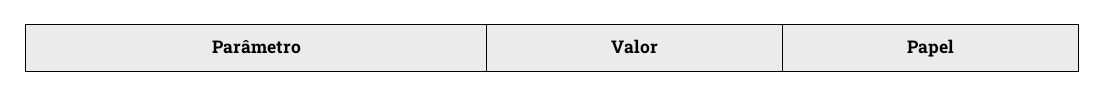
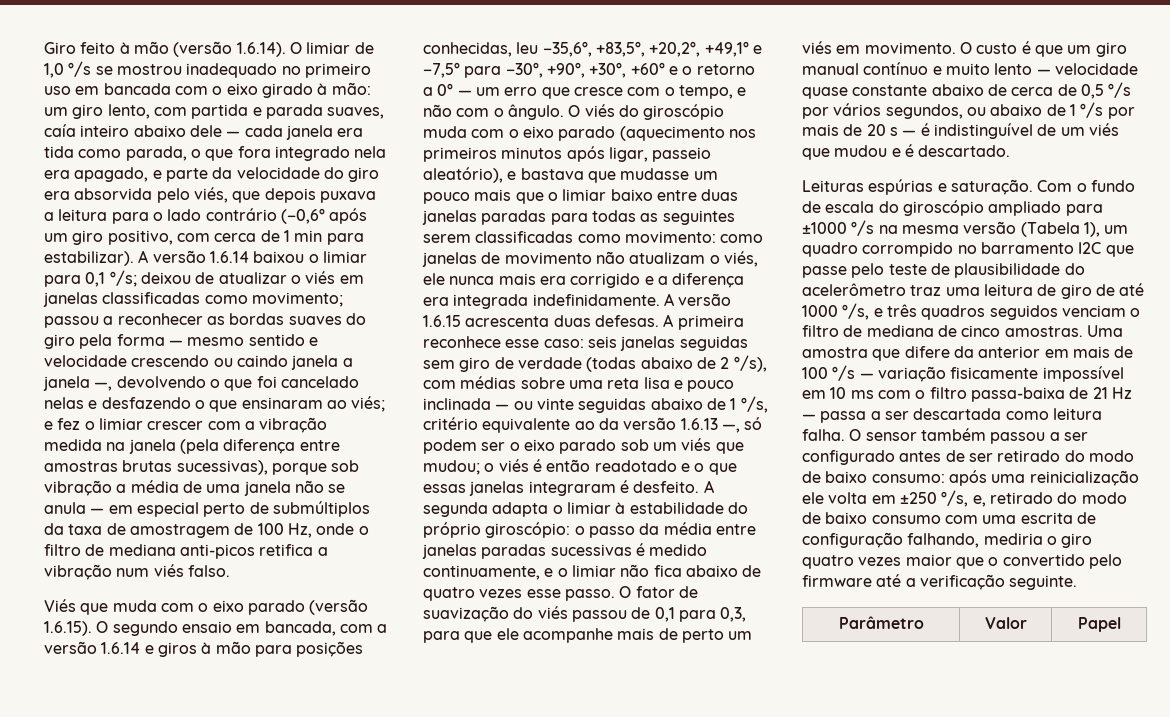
(211, 47) none -> [44,41,374,57] [44,61,371,78] [44,82,371,98] [44,104,385,119] [44,124,364,140] [44,146,387,161] [44,167,380,182] [44,187,376,203] [44,208,368,224] [44,230,364,245] [44,250,367,266] [44,270,364,287] [43,292,343,307] [44,313,366,328] [44,334,318,349] [44,355,353,370] [43,376,359,391] [44,396,386,412] [44,417,328,433] [44,439,340,454] [44,460,360,475] [44,480,346,496] [44,501,370,517] [44,523,369,538] [44,544,328,559] [44,564,230,580] [44,599,369,615] [44,621,388,636] [44,641,364,657] [423,41,762,57] [423,62,755,78] [423,83,747,99] [423,104,725,120] [423,126,756,141] [423,146,712,162] [423,167,718,183] [423,189,739,204] [422,210,735,225] [423,231,764,243] [422,251,758,267] [423,273,745,288] [423,293,732,309] [423,314,744,330] [423,336,748,351] [423,355,767,372] [423,376,735,392] [423,396,768,413] [423,417,763,433] [423,438,744,454] [423,459,737,475] [423,480,714,496] [423,502,748,517] [423,522,756,538] [422,543,708,559] [423,564,762,580] [423,586,698,601] [423,606,747,622] [423,628,753,643] [802,41,1127,57] [802,62,1138,75] [802,82,1132,99] [802,102,1135,119] [802,123,1119,139] [802,144,1011,160] [802,179,1135,195] [802,200,1103,216] [802,220,1129,237] [802,242,1134,257] [802,263,1085,278] [802,283,1145,299] [802,303,1141,320] [802,325,1123,337] [802,346,1134,361] [802,365,1124,382] [802,387,1132,402] [802,408,1102,423] [802,428,1088,444] [802,450,1134,465] [802,470,1139,486] [802,490,1127,507] [802,512,1096,524] [802,532,1093,548] [802,554,1122,569] [802,574,1078,590] Giro feito à mão (versão 1.6.14). O limiar de 1,0 °/s se mostrou inadequado no primeiro uso em bancada com o eixo girado à mão: um giro lento, com partida e parada suaves, caía inteiro abaixo dele — cada janela era tida como parada, o que fora integrado nela era apagado, e parte da velocidade do giro era absorvida pelo viés, que depois puxava a leitura para o lado contrário (−0,6° após um giro positivo, com cerca de 1 min para estabilizar). A versão 1.6.14 baixou o limiar para 0,1 °/s; deixou de atualizar o viés em janelas classificadas como movimento; passou a reconhecer as bordas suaves do giro pela forma — mesmo sentido e velocidade crescendo ou caindo janela a janela —, devolvendo o que foi cancelado nelas e desfazendo o que ensinaram ao viés; e fez o limiar crescer com a vibração medida na janela (pela diferença entre amostras brutas sucessivas), porque sob vibração a média de uma janela não se anula — em especial perto de submúltiplos da taxa de amostragem de 100 Hz, onde o filtro de mediana anti-picos retifica a vibração num viés falso. // Viés que muda com o eixo parado (versão 1.6.15). O segundo ensaio em bancada, com a versão 1.6.14 e giros à mão para posições conhecidas, leu −35,6°, +83,5°, +20,2°, +49,1° e −7,5° para −30°, +90°, +30°, +60° e o retorno a 0° — um erro que cresce com o tempo, e não com o ângulo. O viés do giroscópio muda com o eixo parado (aquecimento nos primeiros minutos após ligar, passeio aleatório), e bastava que mudasse um pouco mais que o limiar baixo entre duas janelas paradas para todas as seguintes serem classificadas como movimento: como janelas de movimento não atualizam o viés, ele nunca mais era corrigido e a diferença era integrada indefinidamente. A versão 1.6.15 acrescenta duas defesas. A primeira reconhece esse caso: seis janelas seguidas sem giro de verdade (todas abaixo de 2 °/s), com médias sobre uma reta lisa e pouco inclinada — ou vinte seguidas abaixo de 1 °/s, critério equivalente ao da versão 1.6.13 —, só podem ser o eixo parado sob um viés que mudou; o viés é então readotado e o que essas janelas integraram é desfeito. A segunda adapta o limiar à estabilidade do próprio giroscópio: o passo da média entre janelas paradas sucessivas é medido continuamente, e o limiar não fica abaixo de quatro vezes esse passo. O fator de suavização do viés passou de 0,1 para 0,3, para que ele acompanhe mais de perto um viés em movimento. O custo é que um giro manual contínuo e muito lento — velocidade quase constante abaixo de cerca de 0,5 °/s por vários segundos, ou abaixo de 1 °/s por mais de 20 s — é indistinguível de um viés que mudou e é descartado. // Leituras espúrias e saturação. Com o fundo de escala do giroscópio ampliado para ±1000 °/s na mesma versão (Tabela 1), um quadro corrompido no barramento I2C que passe pelo teste de plausibilidade do acelerômetro traz uma leitura de giro de até 1000 °/s, e três quadros seguidos venciam o filtro de mediana de cinco amostras. Uma amostra que difere da anterior em mais de 100 °/s — variação fisicamente impossível em 10 ms com o filtro passa-baixa de 21 Hz — passa a ser descartada como leitura falha. O sensor também passou a ser configurado antes de ser retirado do modo de baixo consumo: após uma reinicialização ele volta em ±250 °/s, e, retirado do modo de baixo consumo com uma escrita de configuração falhando, mediria o giro quatro vezes maior que o convertido pelo firmware até a verificação seguinte. //

